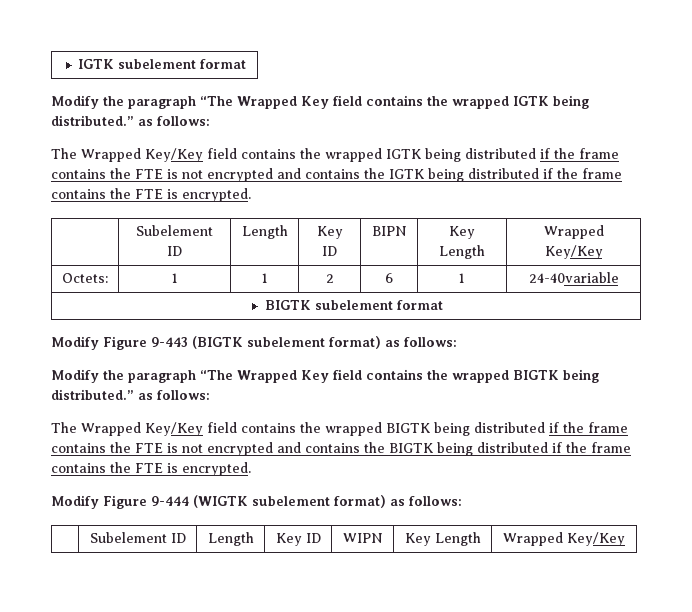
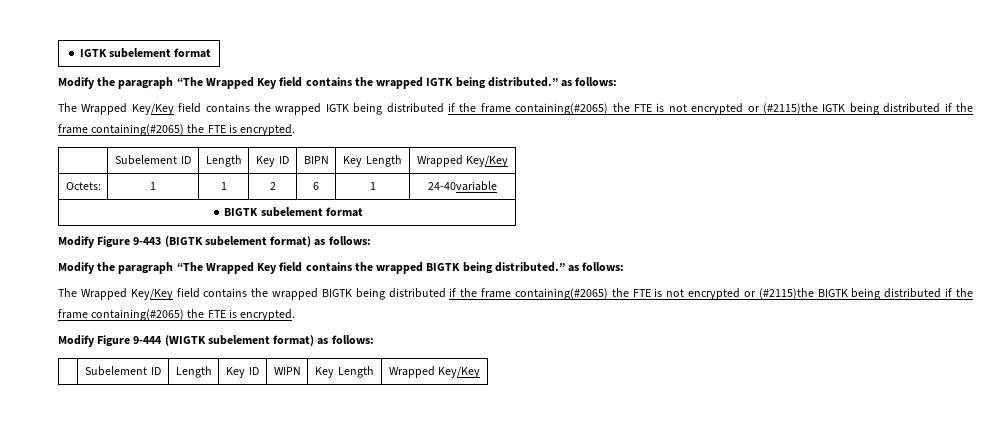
[51,168,622,182] [51,189,106,199] contains the FTE is not encrypted and contains the IGTK being distributed if the frame contains -> [515,103,973,115] [58,124,185,136] containing(#2065) the FTE is not encrypted or (#2115)the IGTK being distributed if the frame containing(#2065)
[51,442,631,456] [51,463,106,473] contains the FTE is not encrypted and contains the BIGTK being distributed if the frame contains -> [514,288,974,300] [58,309,185,321] containing(#2065) the FTE is not encrypted or (#2115)the BIGTK being distributed if the frame containing(#2065)

